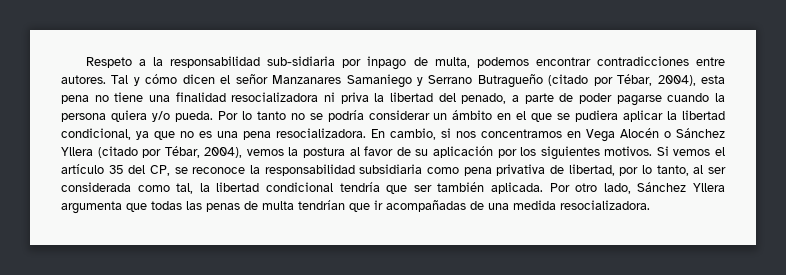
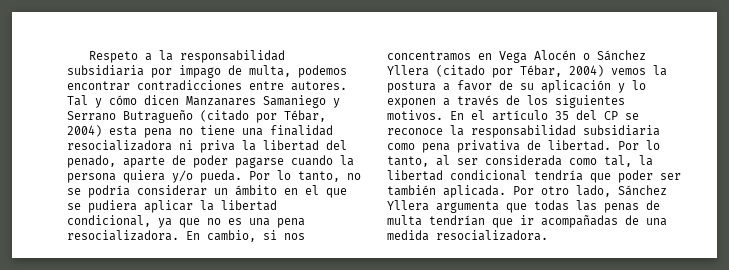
[267,56,407,70] sub-sidiaria por inpago -> [67,65,221,78] subsidiaria por impago
[220,74,268,84] el señor -> (179, 100) none
[657,75,696,86] 2004), -> [67,125,102,137] 2004)
[512,93,554,104] a parte -> [123,156,165,168] aparte
[256,111,286,120] tanto -> [298,171,340,182] tanto,
[204,147,243,158] 2004), -> [569,65,604,77] 2004)
[349,147,360,156] al -> [443,83,450,91] a
[497,149,517,158] por -> [618,80,646,93] [387,95,520,108] y lo exponen a través de
[656,146,711,156] Si vemos -> [450,111,464,120] En
[150,165,170,176] CP, -> [604,111,618,120] CP
[568,164,639,176] libertad, por -> [548,140,639,151] libertad. Por
(408, 189) none -> [618,170,653,183] poder

